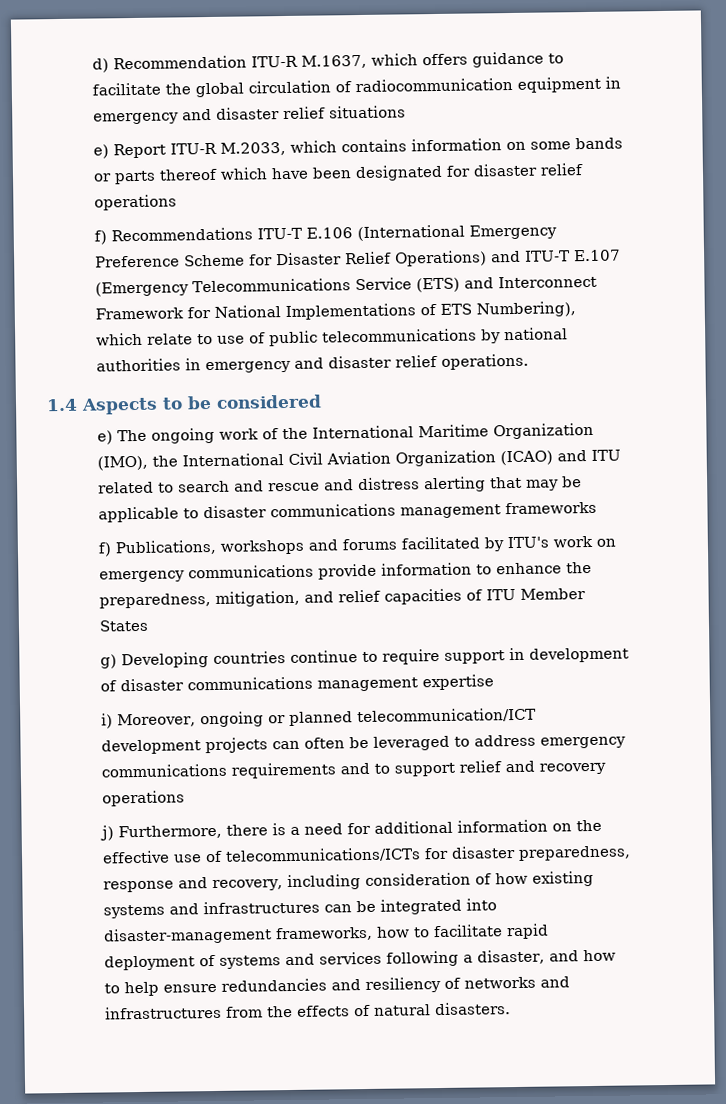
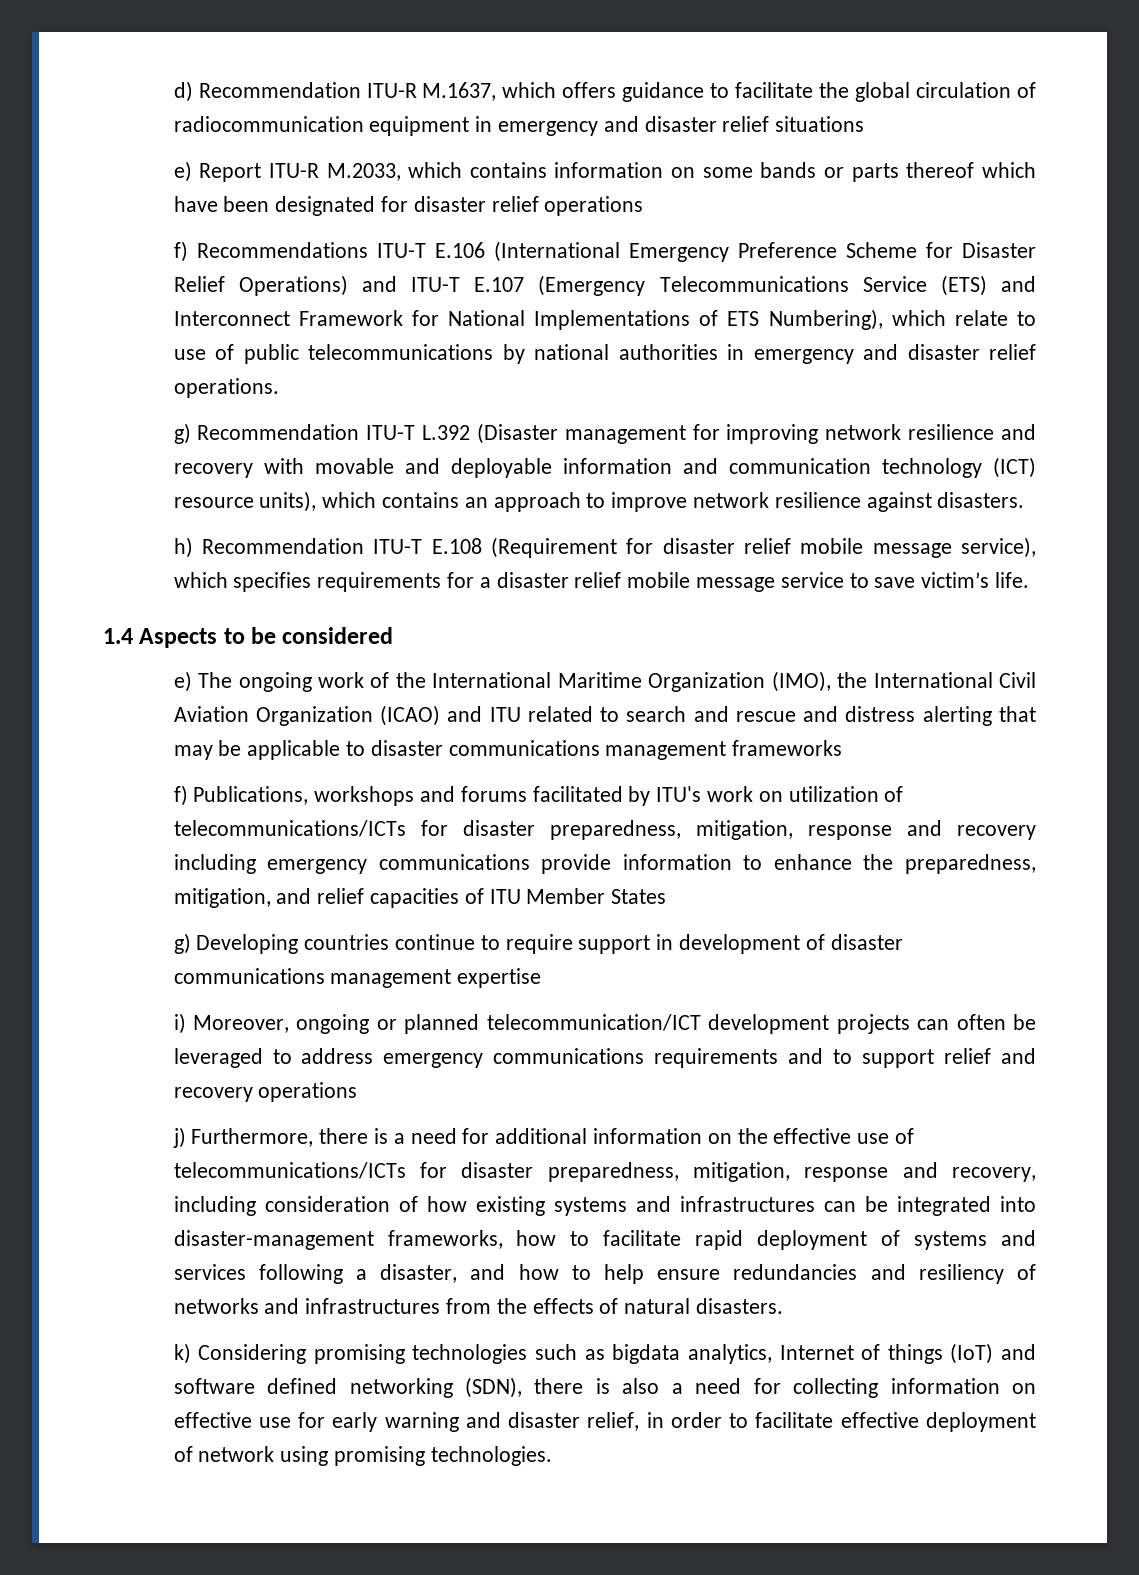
(529, 361) none -> [173,423,1036,444] [173,457,1036,478] [173,491,1025,512] [173,537,1036,558] [173,572,1030,592] // g) Recommendation ITU-T L.392 (Disaster management for improving network resilience and recovery with movable and deployable information and communication technology (ICT) resource units), which contains an approach to improve network resilience against disasters. // h) Recommendation ITU-T E.108 (Requirement for disaster relief mobile message service), which specifies requirements for a disaster relief mobile message service to save victim’s life.
(616, 542) none -> [788,786,904,802] [173,820,1036,840] [173,854,256,874] utilization of telecommunications/ICTs for disaster preparedness, mitigation, response and recovery including
(631, 853) none -> [692,1162,790,1182] mitigation,
(511, 1009) none -> [173,1343,1036,1364] [173,1377,1036,1398] [173,1412,1036,1432] [173,1446,552,1466] // k) Considering promising technologies such as bigdata analytics, Internet of things (IoT) and software defined networking (SDN), there is also a need for collecting information on effective use for early warning and disaster relief, in order to facilitate effective deployment of network using promising technologies.

